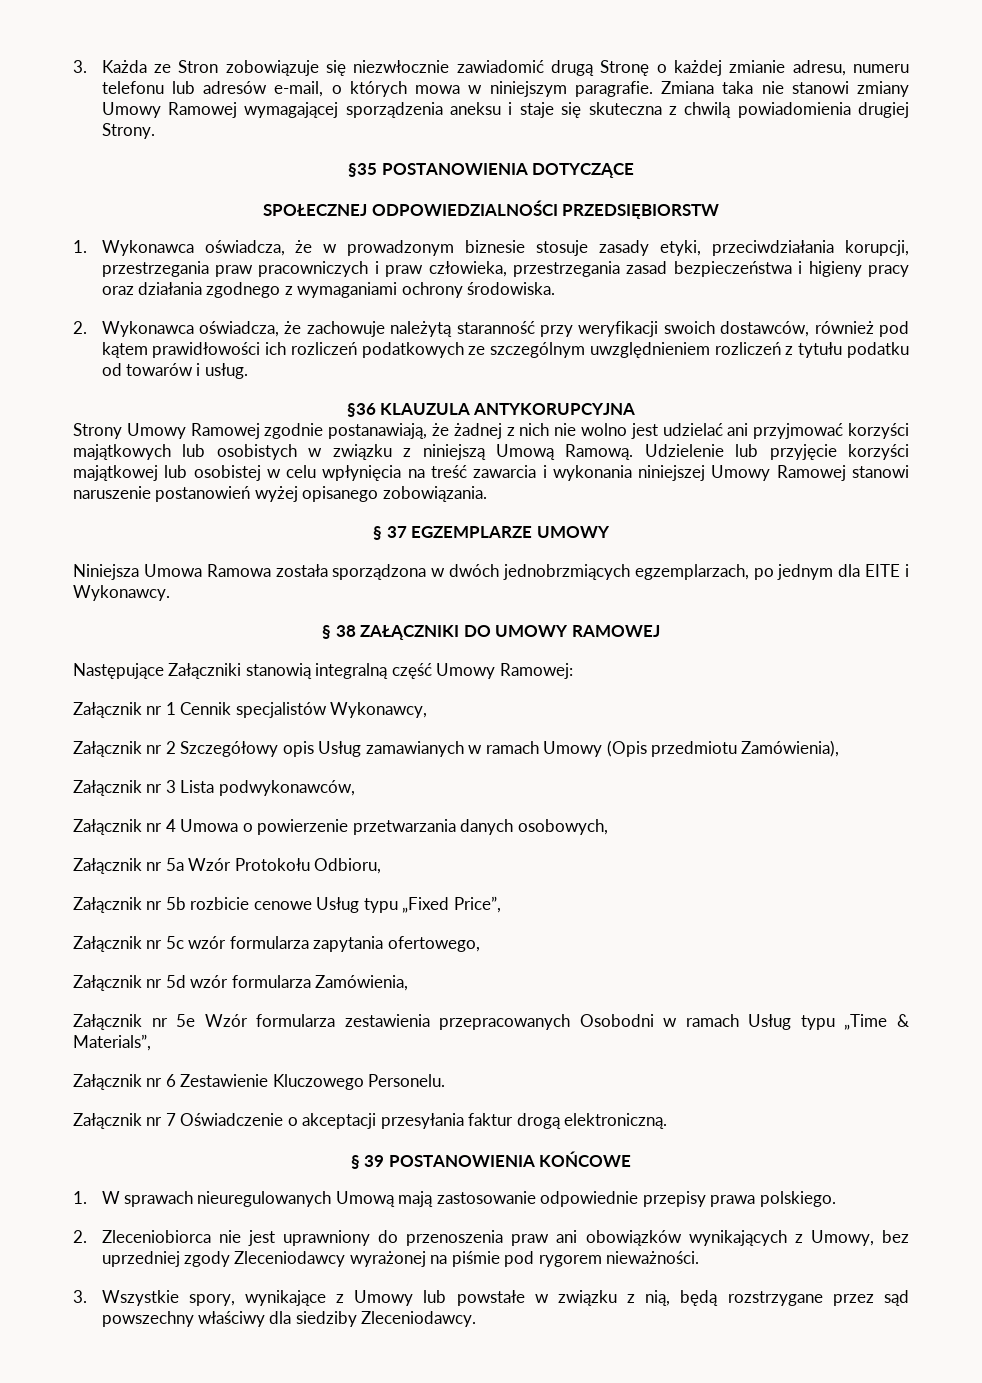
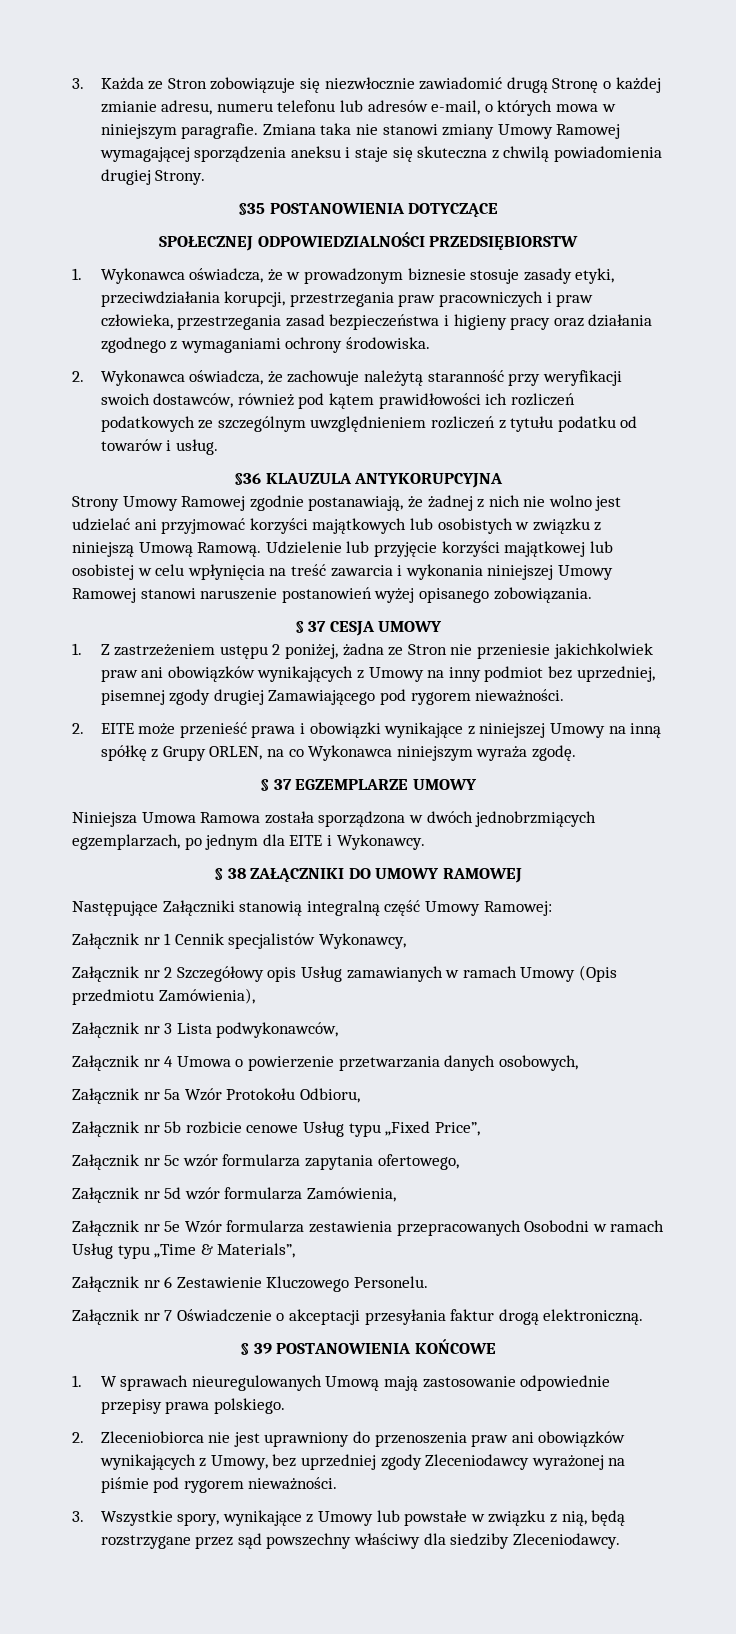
(487, 494) none -> [294,621,443,636] [72,643,653,659] [100,666,655,682] [100,689,565,705] [72,722,662,738] [100,745,576,761] // § 37 CESJA UMOWY // 1. Z zastrzeżeniem ustępu 2 poniżej, żadna ze Stron nie przeniesie jakichkolwiek praw ani obowiązków wynikających z Umowy na inny podmiot bez uprzedniej, pisemnej zgody drugiej Zamawiającego pod rygorem nieważności. // 2. EITE może przenieść prawa i obowiązki wynikające z niniejszej Umowy na inną spółkę z Grupy ORLEN, na co Wykonawca niniejszym wyraża zgodę.

